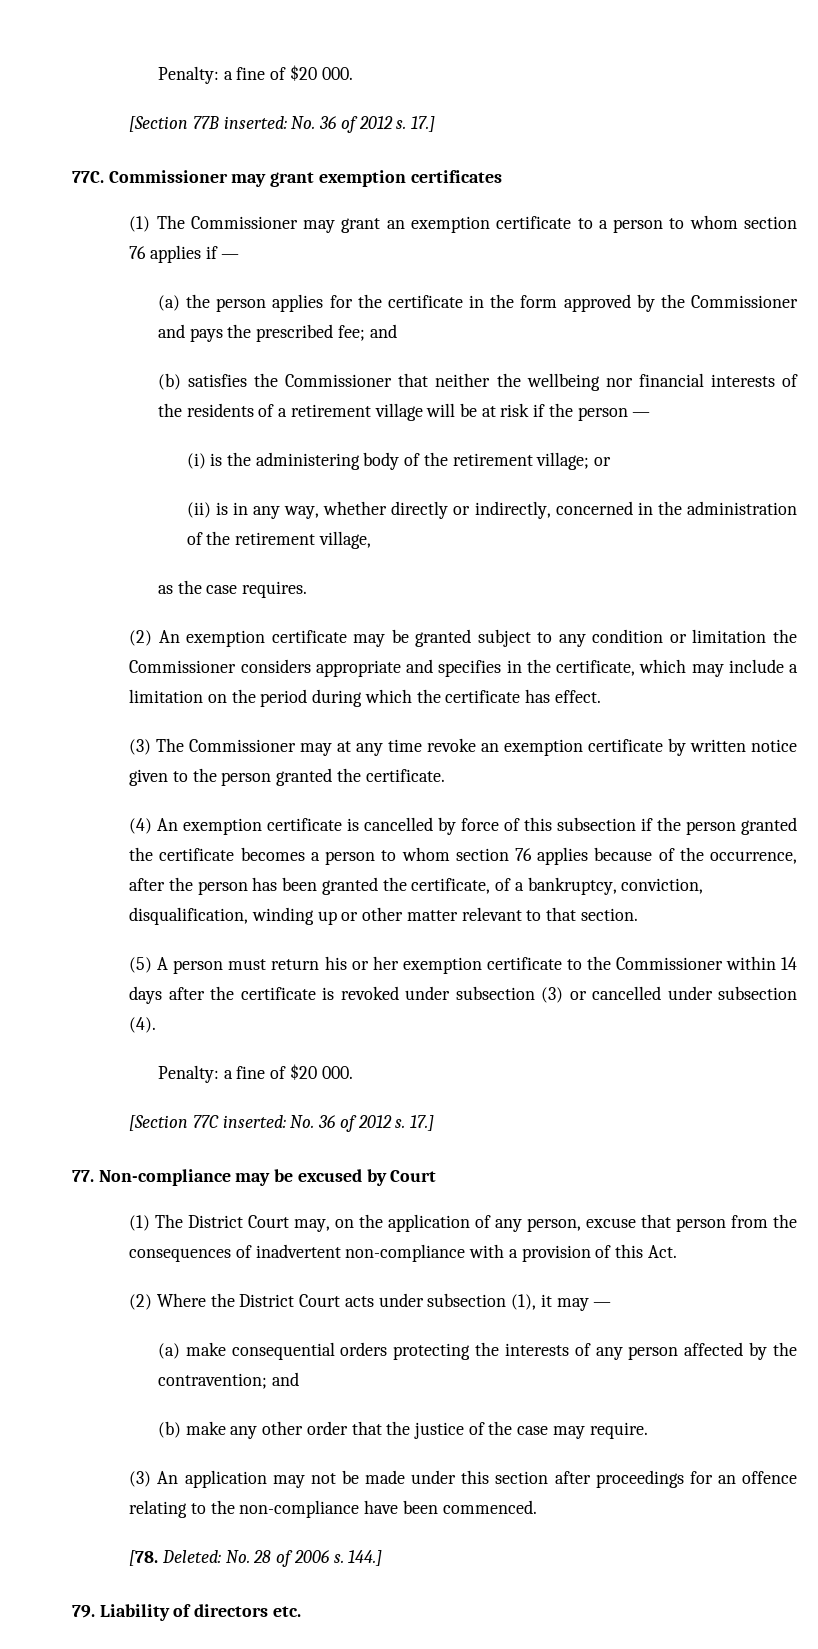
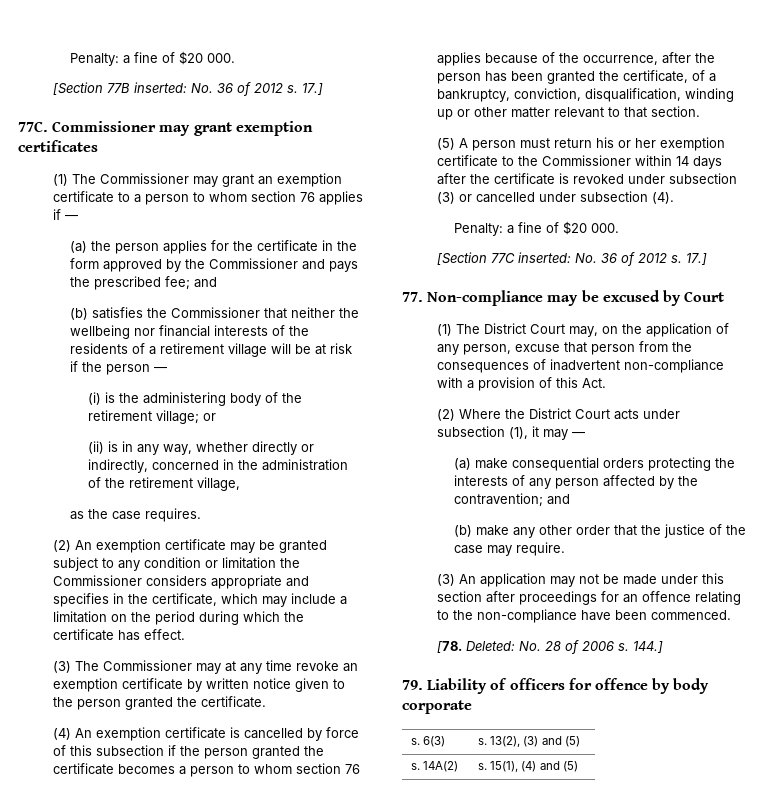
[194,1604,301,1617] directors etc. -> [509,678,710,694] [402,700,472,714] [411,736,446,747] [478,736,580,747] [411,761,459,772] [478,761,578,772] officers for offence by body corporate // s. 6(3) | s. 13(2), (3) and (5) // s. 14A(2) | s. 15(1), (4) and (5)

